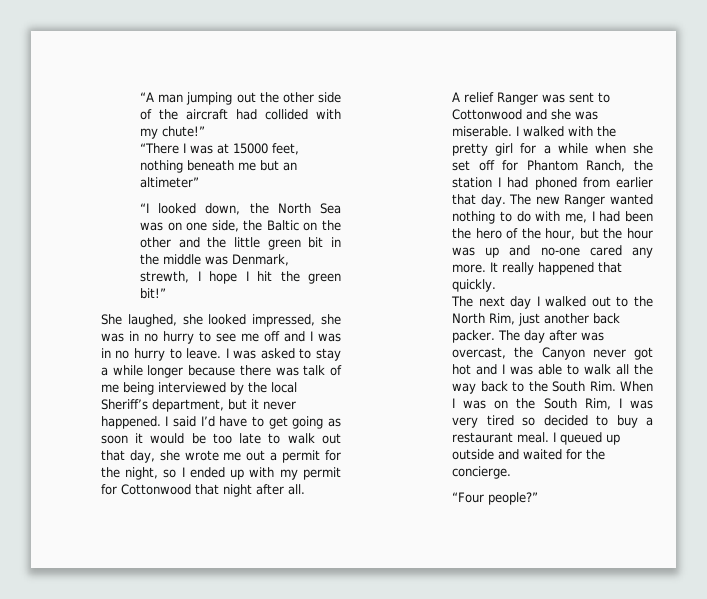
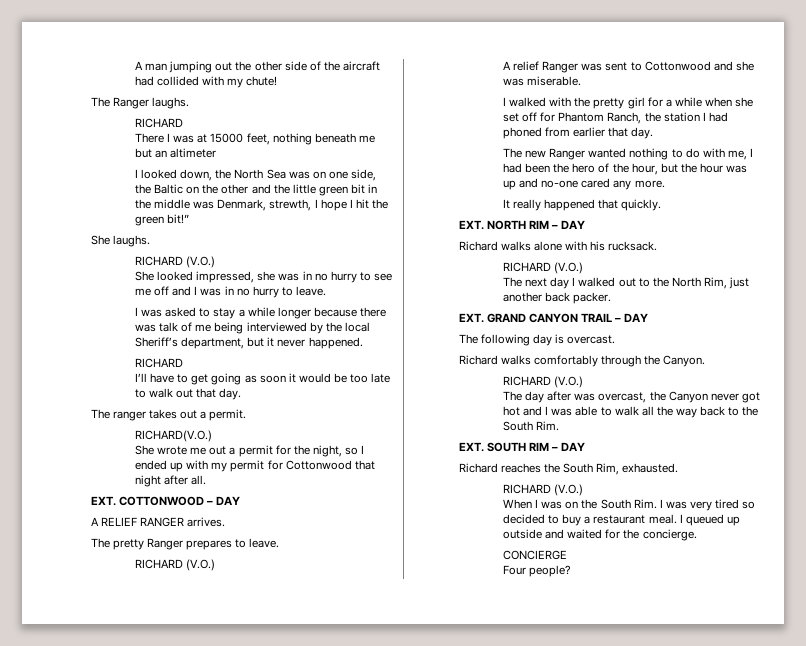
[140,92,155,102] “A -> [135,61,144,70] A
[162,126,206,137] [140,143,180,154] chute!” // “There -> [246,76,278,86] [90,97,189,109] [135,118,184,128] [135,133,165,143] chute! // The Ranger laughs. // RICHARD // There
[140,177,200,188] [140,203,150,213] altimeter” // “I -> [170,148,217,158] [135,169,139,178] altimeter // I
[127,314,203,327] laughed, she -> [112,235,150,247] [135,256,216,268] [135,271,155,281] laughs. // RICHARD (V.O.) // She
(222, 353) none -> (326, 291) //
[165,416,215,427] I said I’d -> [135,358,184,368] [135,373,148,382] // RICHARD // I’ll
[129,450,180,463] day, she -> [219,388,242,400] [90,409,247,421] [135,430,213,442] [135,445,155,455] day. // The ranger takes out a permit. // RICHARD(V.O.) // She
(305, 489) none -> [90,496,240,506] [90,517,225,527] [90,538,280,550] [135,559,216,571] // EXT. COTTONWOOD – DAY // A RELIEF RANGER arrives. // The pretty Ranger prepares to leave. // RICHARD (V.O.)
(513, 131) none -> (582, 81) //
(506, 200) none -> (654, 133) //
(487, 268) none -> (665, 184) //
(497, 285) none -> [458,220,585,230] [458,241,658,251] [503,262,584,274] // EXT. NORTH RIM – DAY // Richard walks alone with his rucksack. // RICHARD (V.O.)
(496, 336) none -> [458,313,649,323] [458,334,615,346] [458,355,706,367] [503,376,584,388] // EXT. GRAND CANYON TRAIL – DAY // The following day is overcast. // Richard walks comfortably through the Canyon. // RICHARD (V.O.) //
(616, 386) none -> [458,442,585,452] [458,463,679,475] [503,484,584,496] // EXT. SOUTH RIM – DAY // Richard reaches the South Rim, exhausted. // RICHARD (V.O.) //
[584,398,611,410] Rim, -> [633,499,657,509] Rim.
[452,492,539,505] “Four people?” -> [503,550,568,560] [503,565,572,577] CONCIERGE // Four people?

